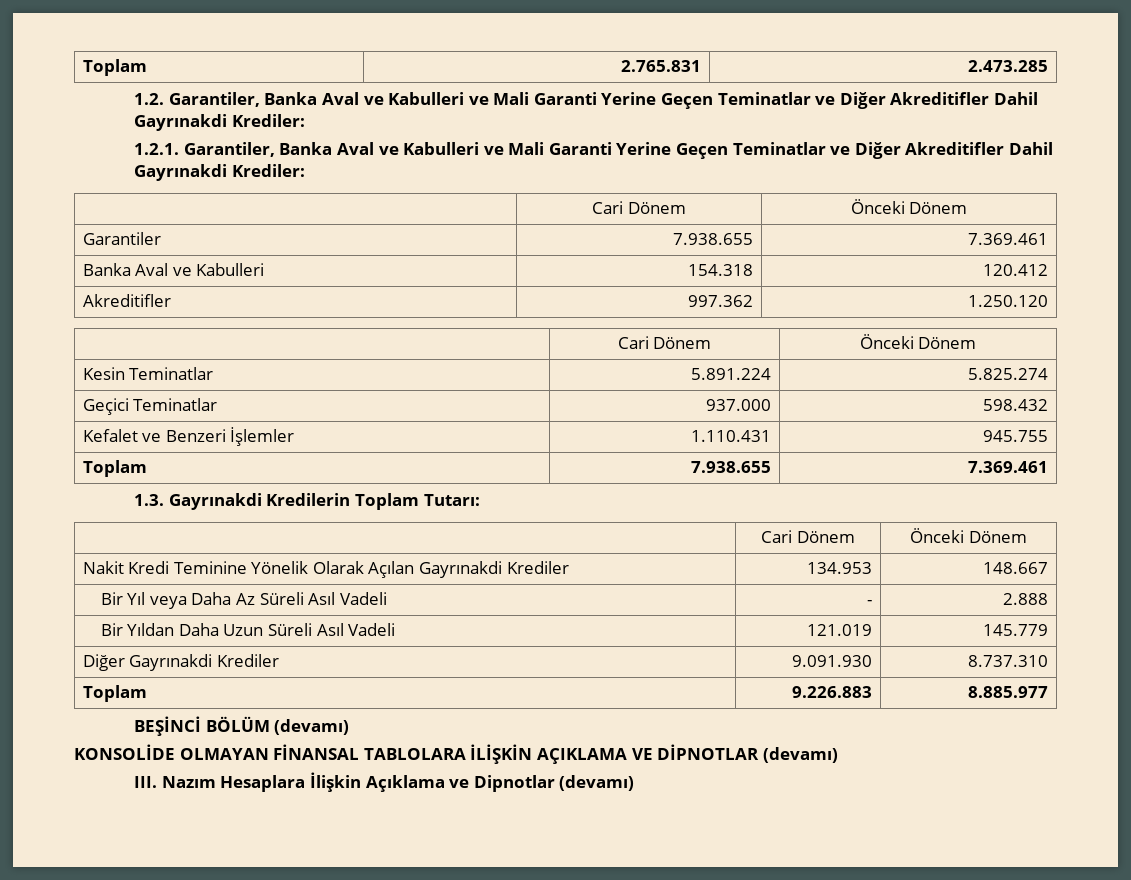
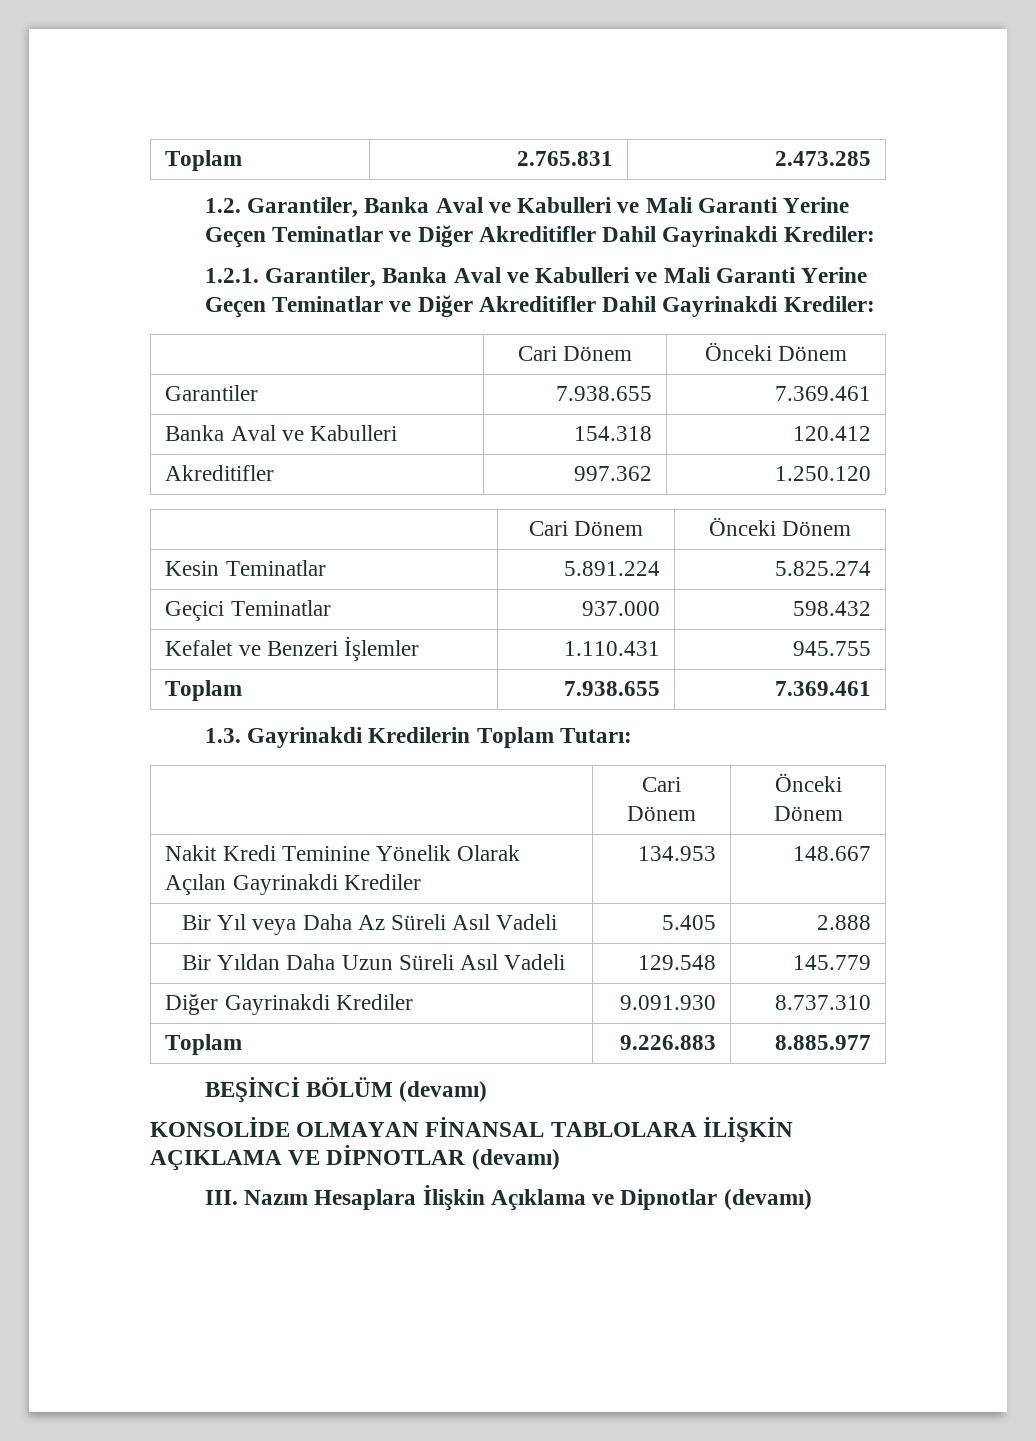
[134,114,228,131] Gayrınakdi -> [662,226,779,247] Gayrinakdi
[134,164,228,181] Gayrınakdi -> [662,296,779,317] Gayrinakdi
[168,493,262,510] Gayrınakdi -> [247,727,364,748] Gayrinakdi
[419,561,503,578] Gayrınakdi -> [232,874,338,895] Gayrinakdi
[867,600,873,605] - -> [661,915,716,930] 5.405
[807,624,873,636] 121.019 -> [637,955,716,970] 129.548
[129,654,213,671] Gayrınakdi -> [224,994,330,1015] Gayrinakdi

